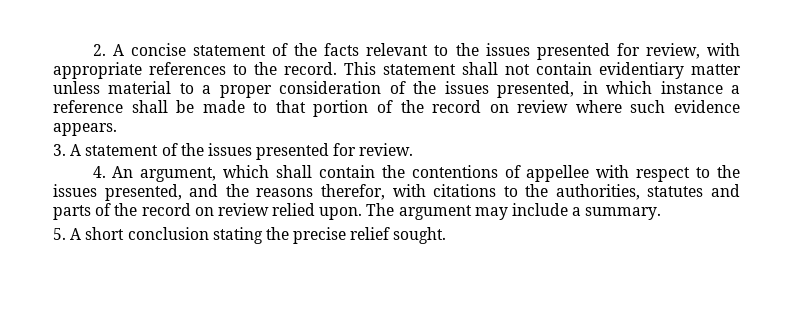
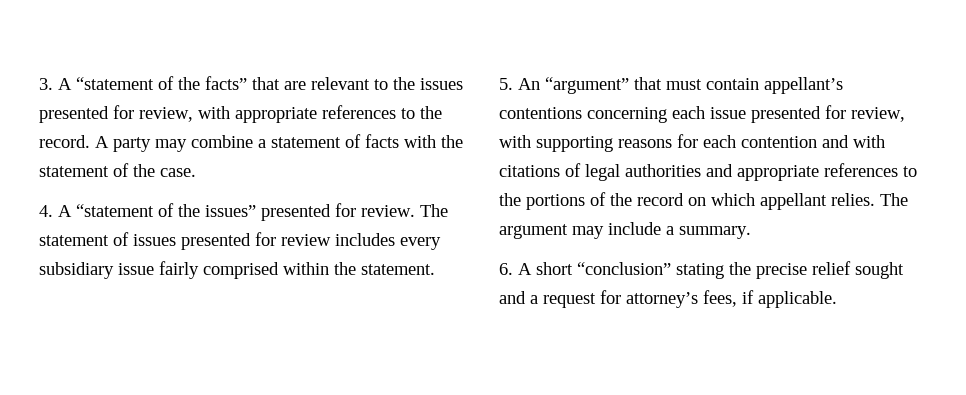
[92,43,360,56] 2. A concise statement of the facts -> [39,76,306,90] 3. A “statement of the facts” that are
[344,62,741,79] [53,81,740,98] [53,100,740,117] [53,123,117,136] [53,143,414,160] [92,165,741,182] [53,184,740,201] [53,203,363,220] This statement shall not contain evidentiary matter unless material to a proper consideration of the issues presented, in which instance a reference shall be made to that portion of the record on review where such evidence appears. // 3. A statement of the issues presented for review. // 4. An argument, which shall contain the contentions of appellee with respect to the issues presented, and the reasons therefor, with citations to the authorities, statutes and parts of the record on review relied upon. -> [95,134,463,152] [39,163,196,177] [39,203,448,221] [39,232,441,250] [39,261,435,279] [499,77,843,94] [499,105,905,123] [499,134,885,152] [499,163,917,181] [499,192,875,210] A party may combine a statement of facts with the statement of the case. // 4. A “statement of the issues” presented for review. The statement of issues presented for review includes every subsidiary issue fairly comprised within the statement. // 5. An “argument” that must contain appellant’s contentions concerning each issue presented for review, with supporting reasons for each contention and with citations of legal authorities and appropriate references to the portions of the record on which appellant relies.
[53,228,66,240] 5. -> [499,263,513,275] 6.
[127,227,209,240] conclusion -> [577,262,671,275] “conclusion”
[393,227,447,244] sought. -> [855,262,904,279] [499,290,837,308] sought and a request for attorney’s fees, if applicable.

